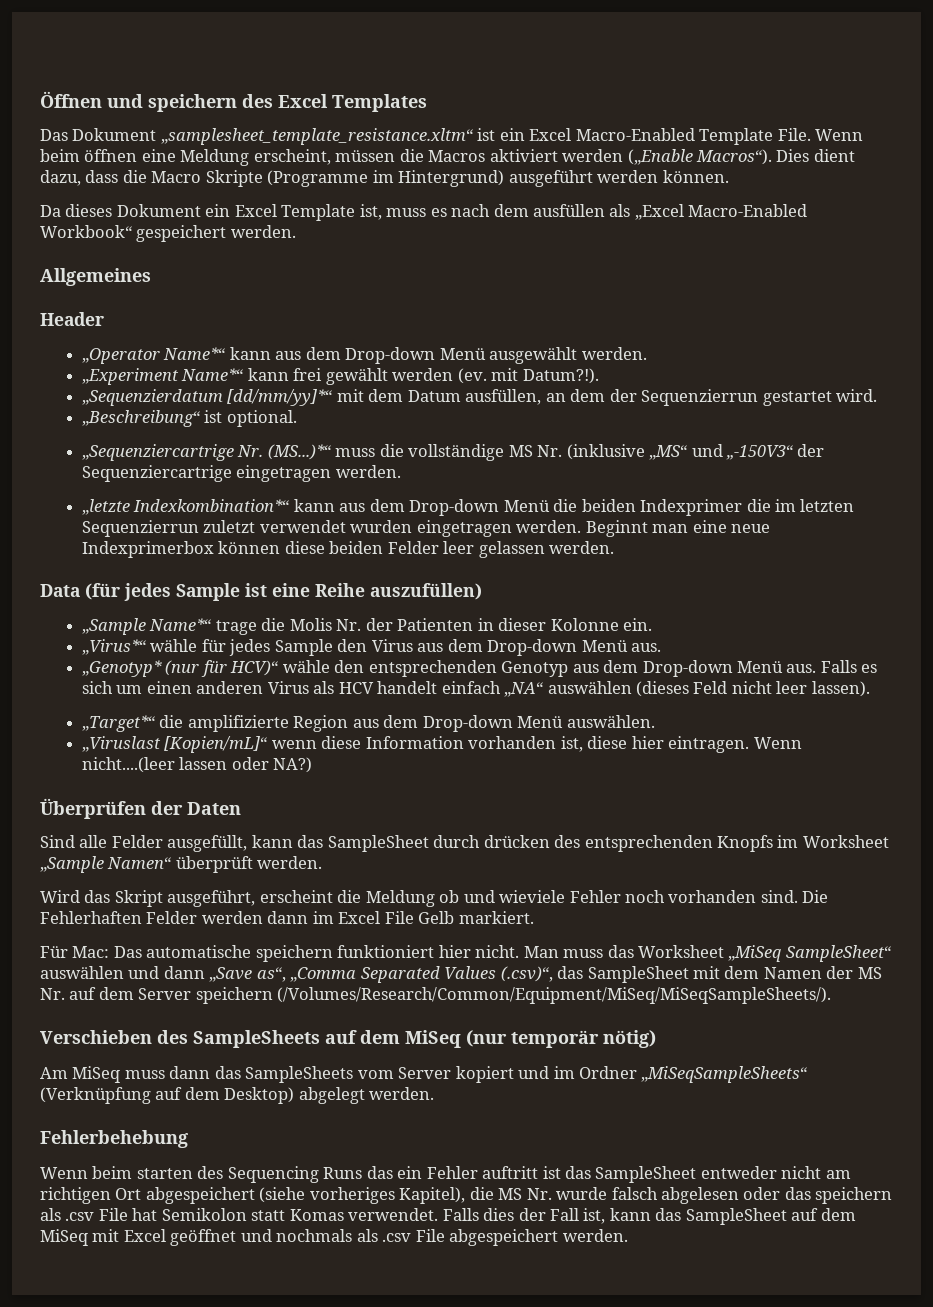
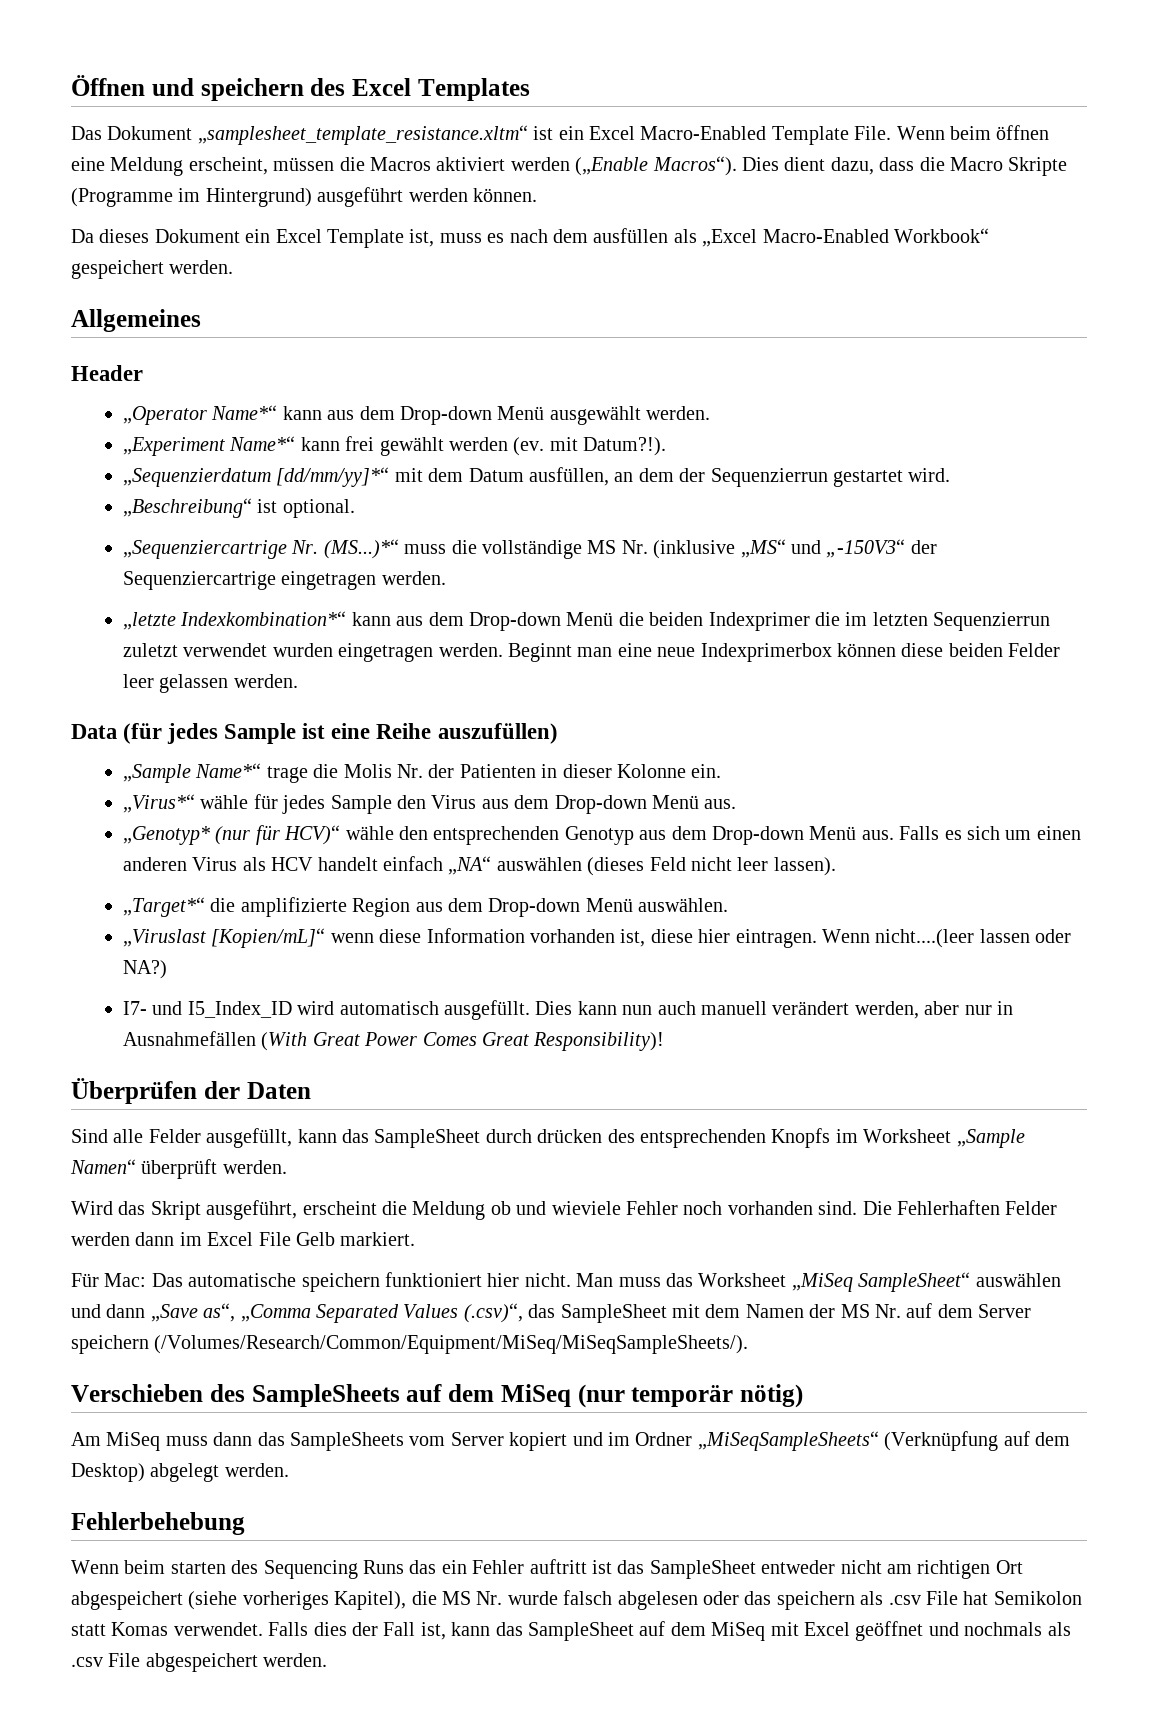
(313, 765) none -> [123,1000,1014,1020] [123,1031,665,1051] // I7- und I5_Index_ID wird automatisch ausgefüllt. Dies kann nun auch manuell verändert werden, aber nur in Ausnahmefällen (With Great Power Comes Great Responsibility)!

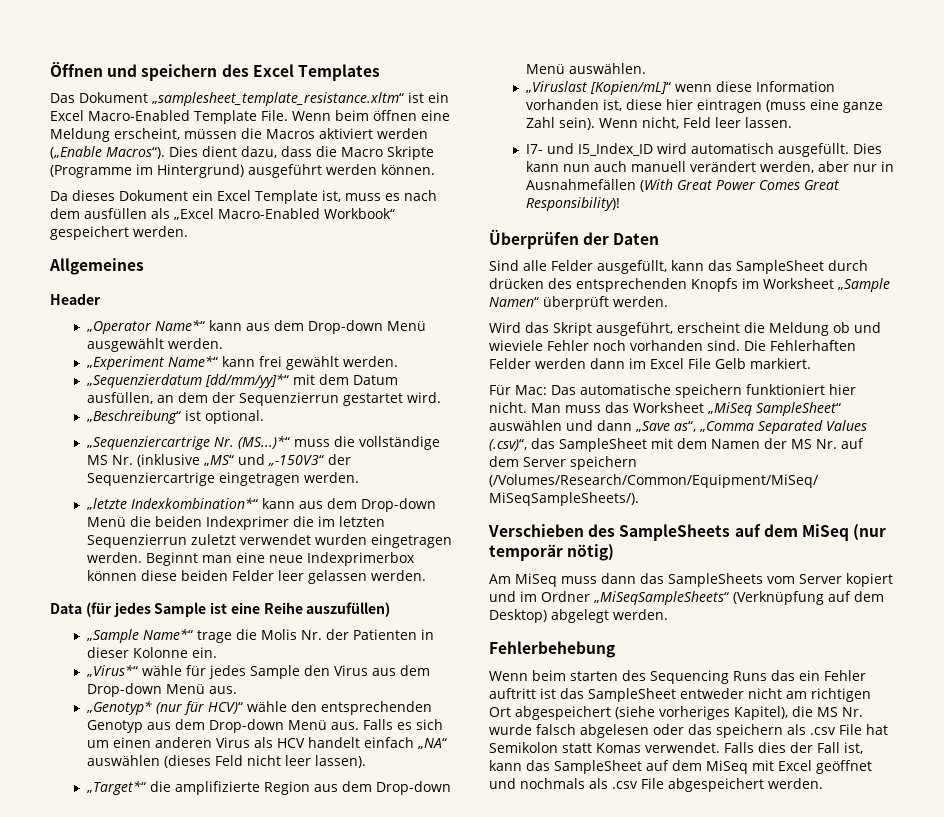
[449,437,667,456] werden (ev. mit Datum?!). -> [342,356,398,367] werden.
[735,929,1072,948] [123,960,168,979] eintragen. Wenn nicht....(leer lassen oder NA?) -> [696,99,883,113] [525,117,792,130] eintragen (muss eine ganze Zahl sein). Wenn nicht, Feld leer lassen.

